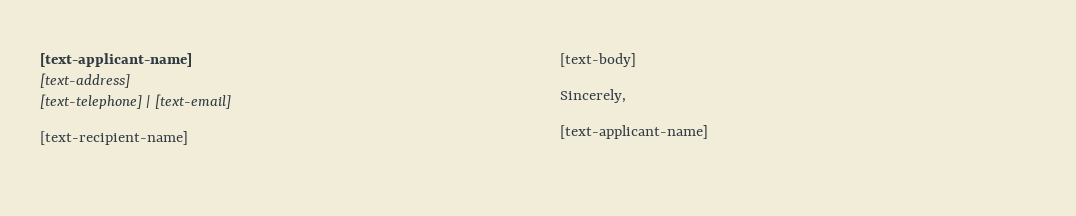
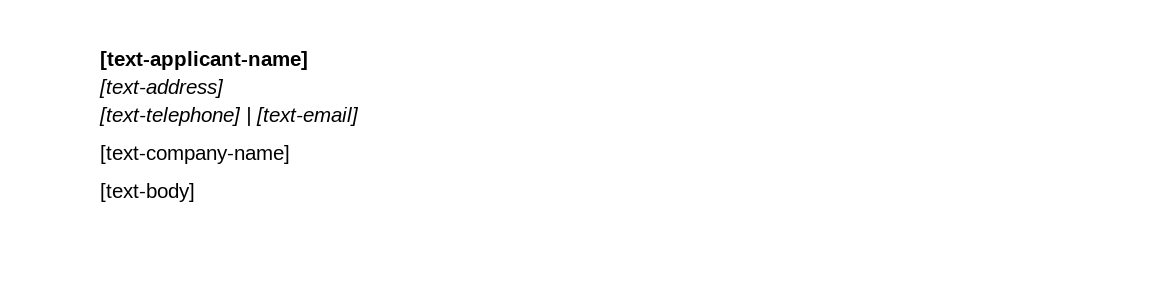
[40,131,188,145] [text-recipient-name] -> [100,145,290,164] [text-company-name]
[560,89,626,103] [560,125,708,139] // Sincerely, // [text-applicant-name] -> (195, 192) none

